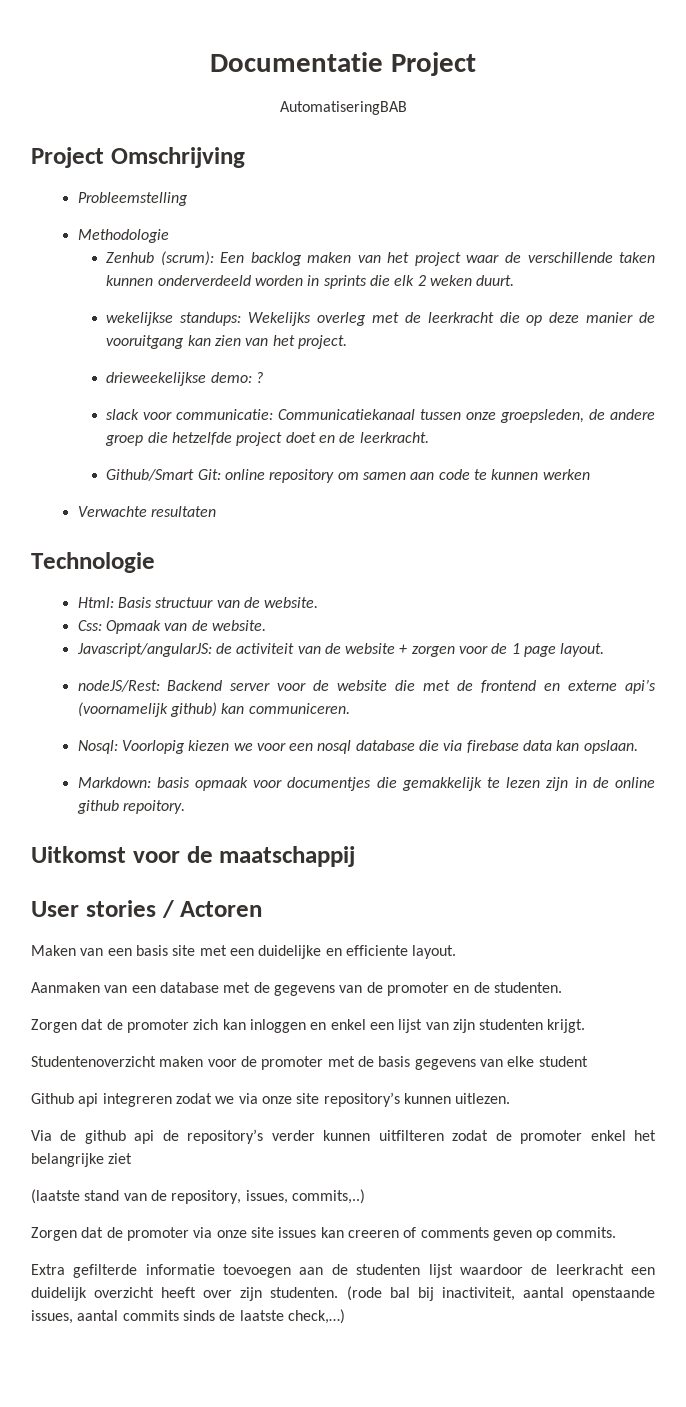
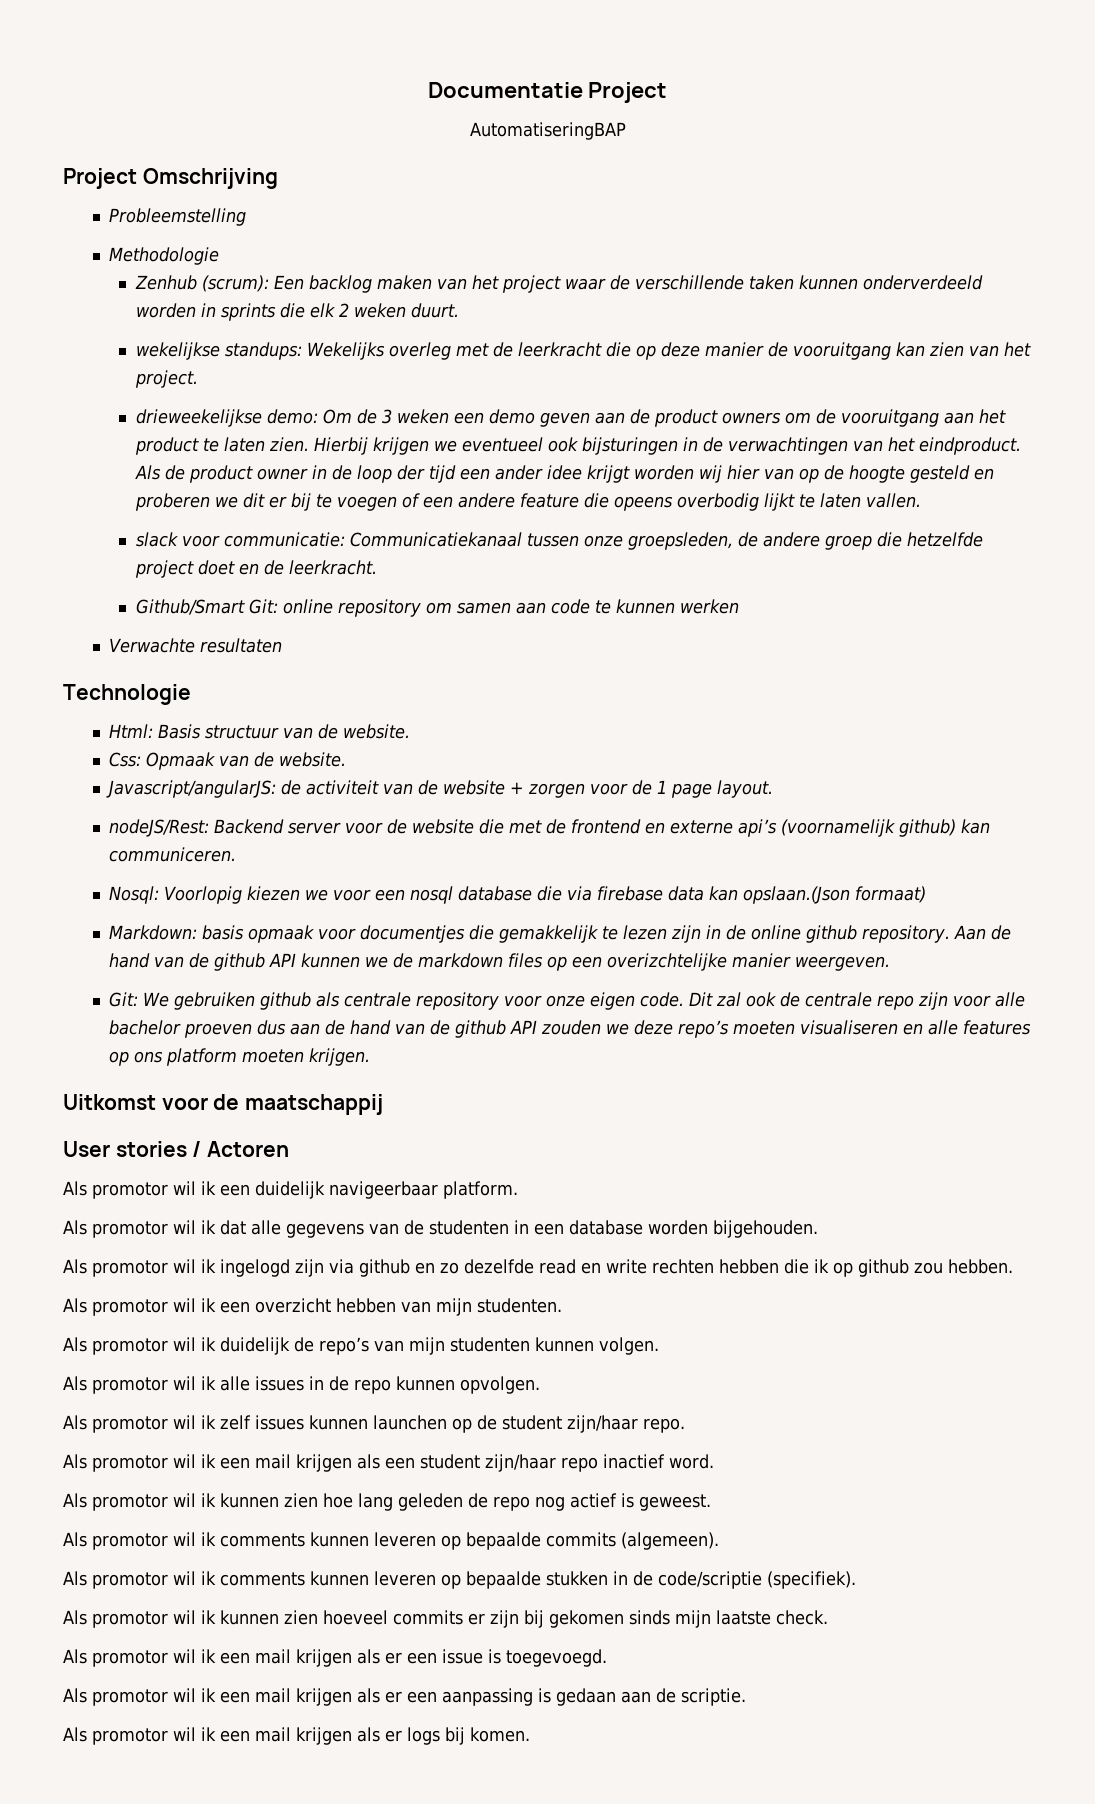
[279,101,407,115] AutomatiseringBAB -> [469,122,626,140] AutomatiseringBAP
[256,372,264,383] ? -> [322,409,1006,427] [134,437,1021,455] [134,465,994,483] [134,493,921,511] Om de 3 weken een demo geven aan de product owners om de vooruitgang aan het product te laten zien. Hierbij krijgen we eventueel ook bijsturingen in de verwachtingen van het eindproduct. Als de product owner in de loop der tijd een ander idee krijgt worden wij hier van op de hoogte gesteld en proberen we dit er bij te voegen of een andere feature die opeens overbodig lijkt te laten vallen.
[583,740,638,754] opslaan. -> [743,886,927,904] opslaan.(Json formaat)
[122,800,185,814] repoitory. -> [862,925,1012,943] [109,953,891,971] [109,992,1026,1010] [109,1020,1032,1038] [109,1048,371,1066] repository. Aan de hand van de github API kunnen we de markdown files op een overizchtelijke manier weergeven. // Git: We gebruiken github als centrale repository voor onze eigen code. Dit zal ook de centrale repo zijn voor alle bachelor proeven dus aan de hand van de github API zouden we deze repo’s moeten visualiseren en alle features op ons platform moeten krijgen.
[31,945,457,959] [31,982,562,996] [31,1019,586,1033] [31,1056,588,1070] [31,1092,511,1107] [31,1129,656,1144] [31,1153,133,1167] [31,1189,365,1204] [31,1227,617,1241] [31,1264,656,1278] [31,1286,656,1301] [31,1309,345,1324] Maken van een basis site met een duidelijke en efficiente layout. // Aanmaken van een database met de gegevens van de promoter en de studenten. // Zorgen dat de promoter zich kan inloggen en enkel een lijst van zijn studenten krijgt. // Studentenoverzicht maken voor de promoter met de basis gegevens van elke student // Github api integreren zodat we via onze site repository’s kunnen uitlezen. // Via de github api de repository’s verder kunnen uitfilteren zodat de promoter enkel het belangrijke ziet // (laatste stand van de repository, issues, commits,..) // Zorgen dat de promoter via onze site issues kan creeren of comments geven op commits. // Extra gefilterde informatie toevoegen aan de studenten lijst waardoor de leerkracht een duidelijk overzicht heeft over zijn studenten. (rode bal bij inactiviteit, aantal openstaande issues, aantal commits sinds de laatste check,…) -> [63,1181,518,1199] [63,1220,818,1238] [63,1259,1013,1277] [63,1298,562,1316] [63,1337,659,1355] [63,1376,540,1394] [63,1415,685,1433] [63,1454,714,1472] [63,1493,711,1511] [63,1532,719,1550] [63,1571,856,1589] [63,1610,828,1628] [63,1649,607,1667] [63,1688,746,1706] [63,1727,530,1745] Als promotor wil ik een duidelijk navigeerbaar platform. // Als promotor wil ik dat alle gegevens van de studenten in een database worden bijgehouden. // Als promotor wil ik ingelogd zijn via github en zo dezelfde read en write rechten hebben die ik op github zou hebben. // Als promotor wil ik een overzicht hebben van mijn studenten. // Als promotor wil ik duidelijk de repo’s van mijn studenten kunnen volgen. // Als promotor wil ik alle issues in de repo kunnen opvolgen. // Als promotor wil ik zelf issues kunnen launchen op de student zijn/haar repo. // Als promotor wil ik een mail krijgen als een student zijn/haar repo inactief word. // Als promotor wil ik kunnen zien hoe lang geleden de repo nog actief is geweest. // Als promotor wil ik comments kunnen leveren op bepaalde commits (algemeen). // Als promotor wil ik comments kunnen leveren op bepaalde stukken in de code/scriptie (specifiek). // Als promotor wil ik kunnen zien hoeveel commits er zijn bij gekomen sinds mijn laatste check. // Als promotor wil ik een mail krijgen als er een issue is toegevoegd. // Als promotor wil ik een mail krijgen als er een aanpassing is gedaan aan de scriptie. // Als promotor wil ik een mail krijgen als er logs bij komen.

